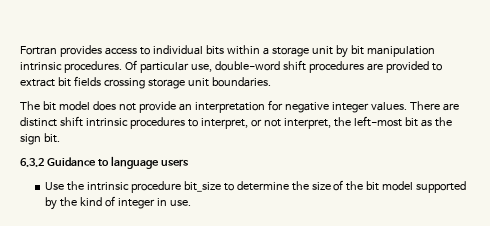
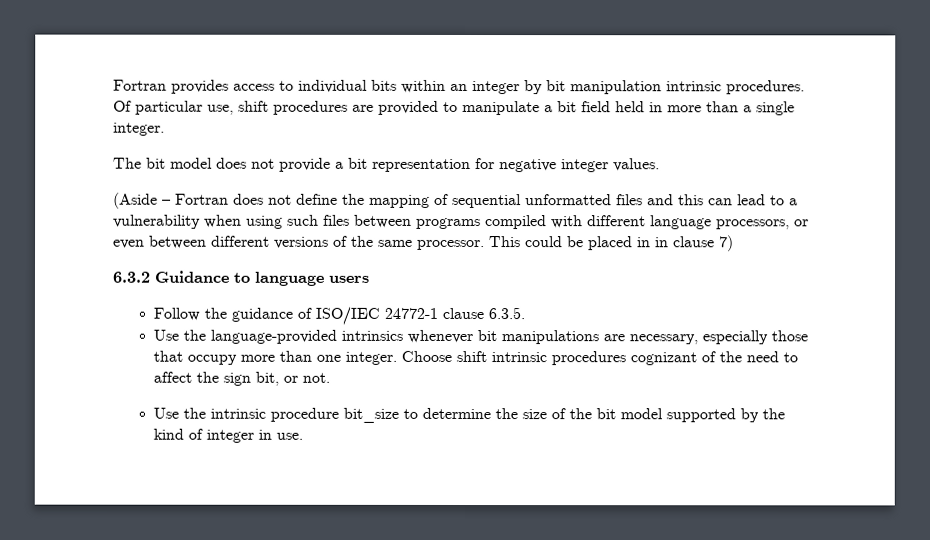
[262,46,333,57] a storage unit -> [450,81,520,95] an integer
[214,61,280,71] double-word -> (234, 109) none
[20,76,271,89] extract bit fields crossing storage unit boundaries. -> [462,100,795,116] [113,122,165,136] manipulate a bit field held in more than a single integer.
[178,102,265,113] an interpretation -> [335,157,471,173] a bit representation
[409,101,459,111] [20,116,452,129] [20,133,60,145] There are distinct shift intrinsic procedures to interpret, or not interpret, the left-most bit as the sign bit. -> [113,192,798,209] [113,214,809,230] [113,235,734,252] // (Aside – Fortran does not define the mapping of sequential unformatted files and this can lead to a vulnerability when using such files between programs compiled with different language processors, or even between different versions of the same processor. This could be placed in in clause 7)
(189, 163) none -> [153,306,526,325] [153,329,809,345] [153,350,799,366] [153,371,331,386] // Follow the guidance of ISO/IEC 24772-1 clause 6.3.5. // Use the language-provided intrinsics whenever bit manipulations are necessary, especially those that occupy more than one integer. Choose shift intrinsic procedures cognizant of the need to affect the sign bit, or not.

